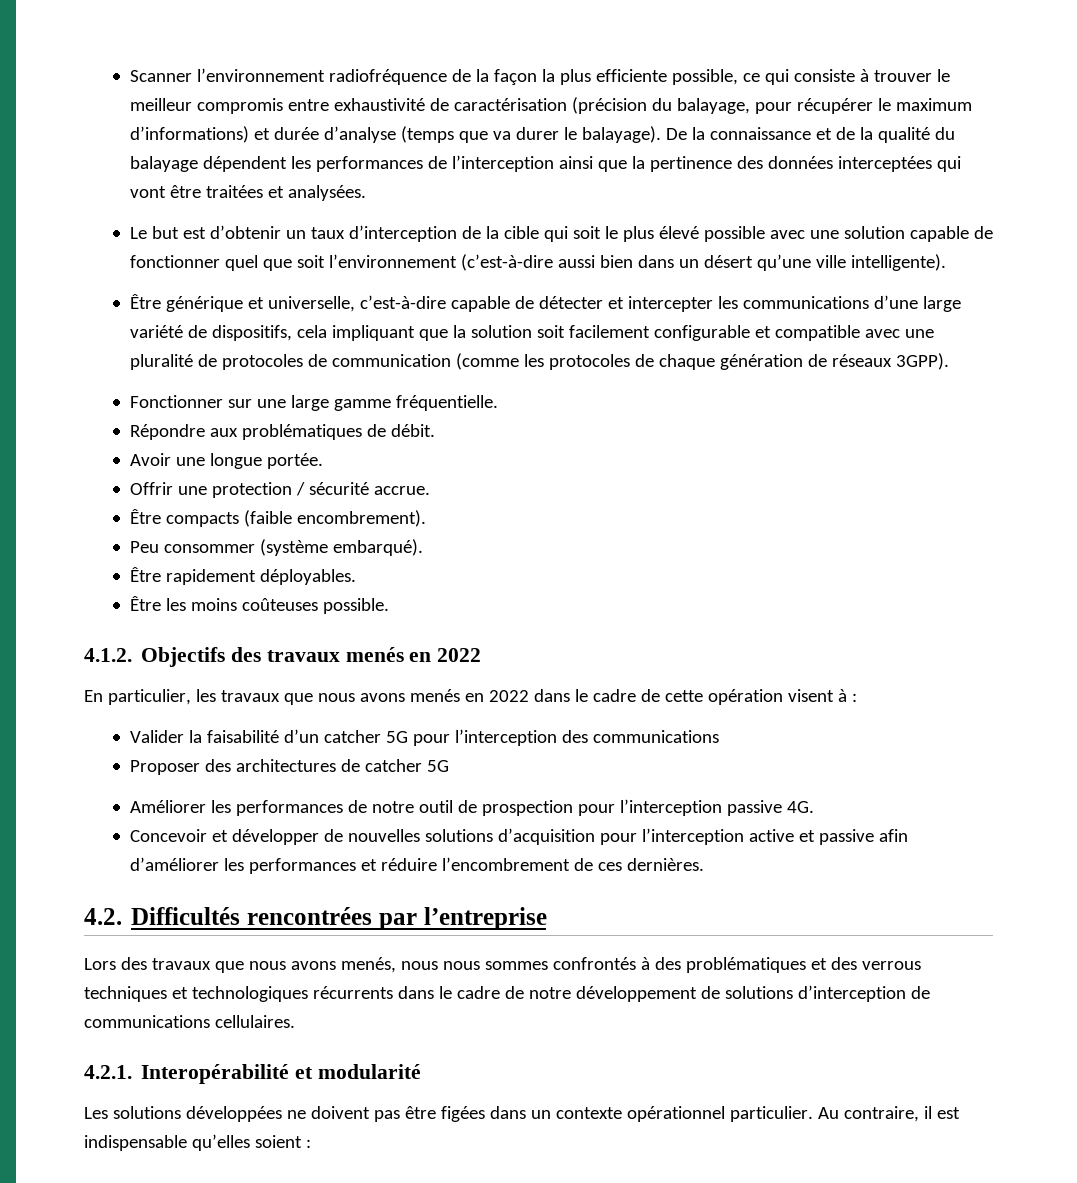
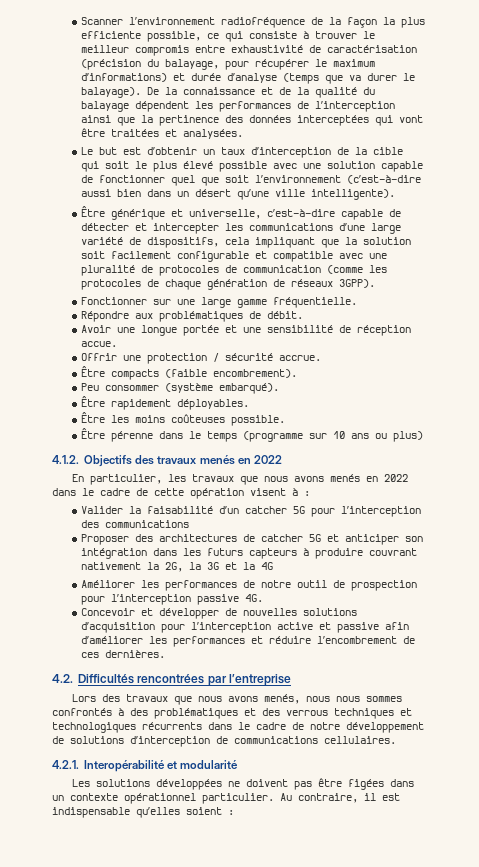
[267,453,324,469] portée. -> [183,325,412,336] [81,341,118,347] portée et une sensibilité de réception accue.
(390, 606) none -> [81,428,424,442] // Être pérenne dans le temps (programme sur 10 ans ou plus)
(450, 766) none -> [327,534,424,545] [81,548,418,559] [81,562,274,572] et anticiper son intégration dans les futurs capteurs à produire couvrant nativement la 2G, la 3G et la 4G

